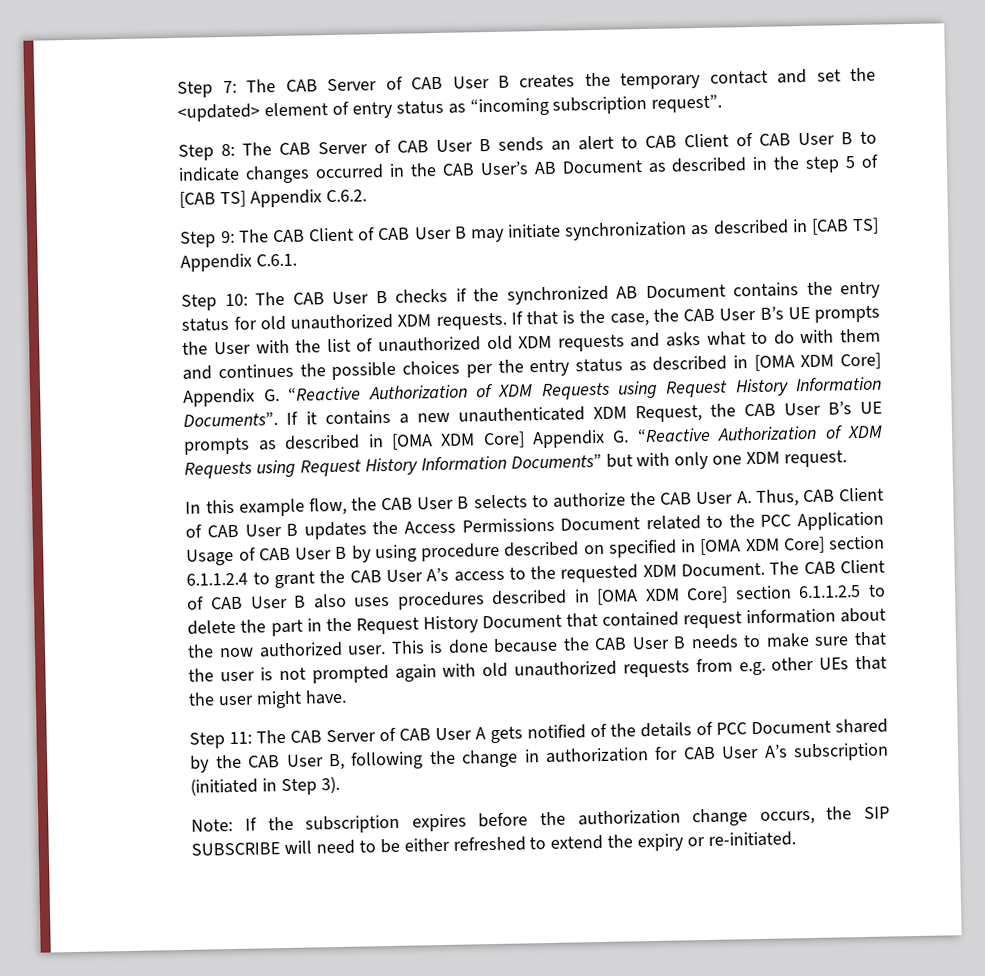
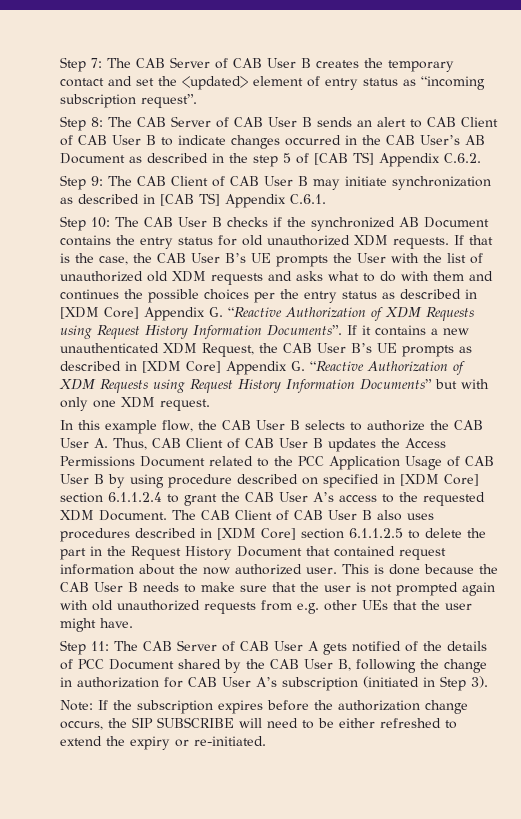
[753,354,835,372] [OMA XDM -> [59,307,99,319] [XDM
[390,433,476,450] [OMA XDM -> [141,361,181,373] [XDM
[700,538,780,556] [OMA XDM -> [399,474,439,486] [XDM
[596,588,680,606] [OMA XDM -> [216,528,256,540] [XDM

